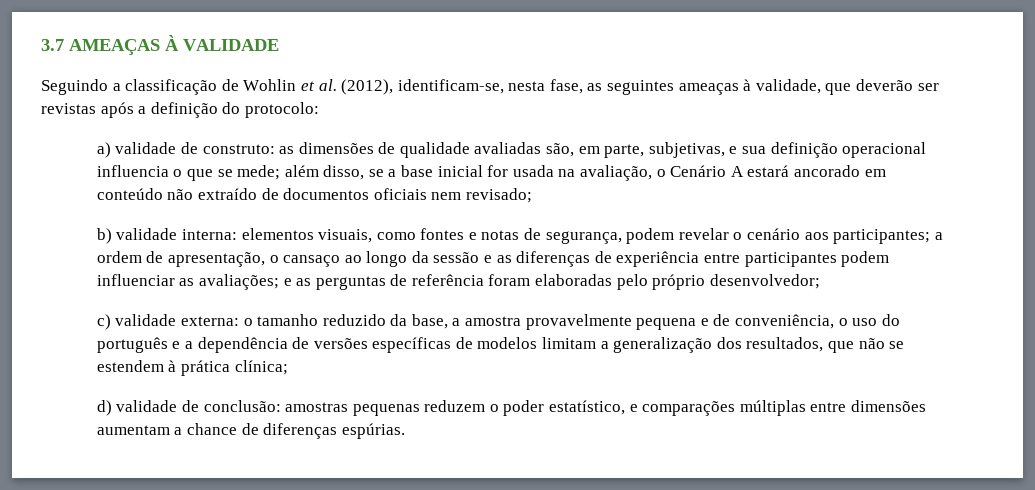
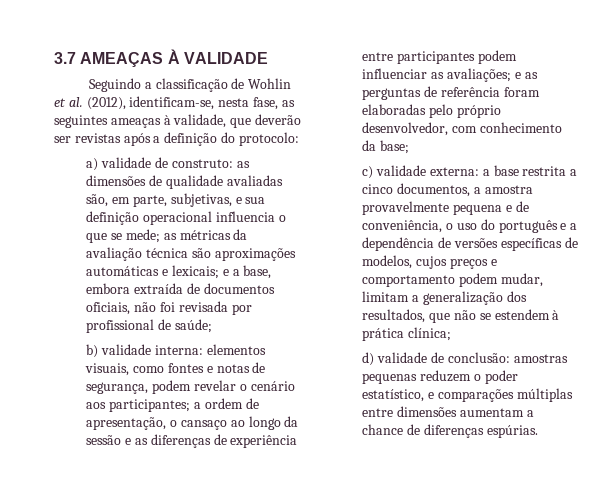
[284,165,886,181] [96,188,532,203] além disso, se a base inicial for usada na avaliação, o Cenário A estará ancorado em conteúdo não extraído de documentos oficiais nem revisado; -> [163,229,248,240] [86,247,296,261] [86,265,272,279] [86,283,275,294] [86,301,252,315] [86,319,212,333] as métricas da avaliação técnica são aproximações automáticas e lexicais; e a base, embora extraída de documentos oficiais, não foi revisada por profissional de saúde;
[709,274,820,289] [96,314,448,330] desenvolvedor; // c) validade externa: o tamanho reduzido da base, -> [362,122,562,136] [362,140,410,154] [362,165,578,179] [362,183,471,197] desenvolvedor, com conhecimento da base; // c) validade externa: a base restrita a cinco documentos,
[477,337,538,349] modelos -> [362,255,497,269] [362,273,543,287] modelos, cujos preços e comportamento podem mudar,

